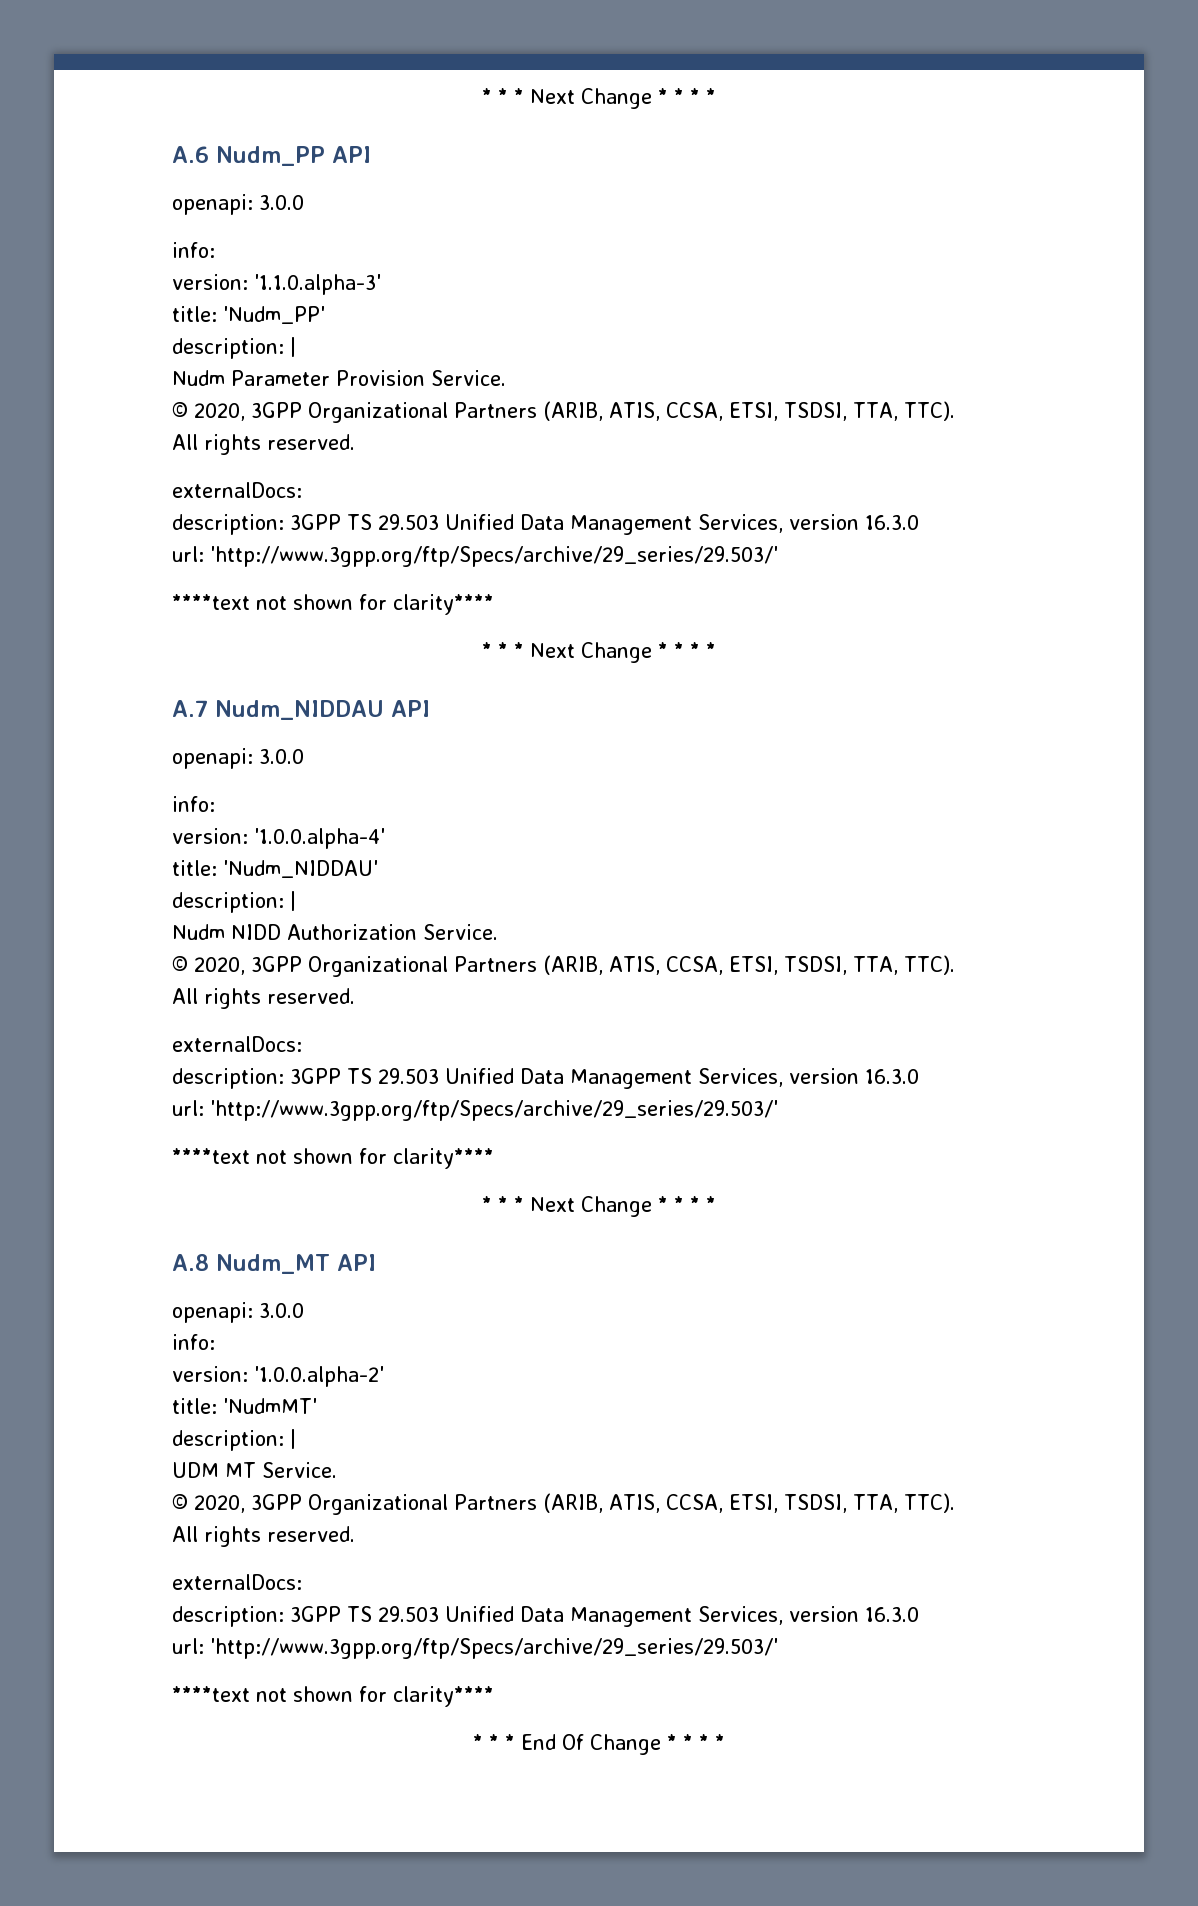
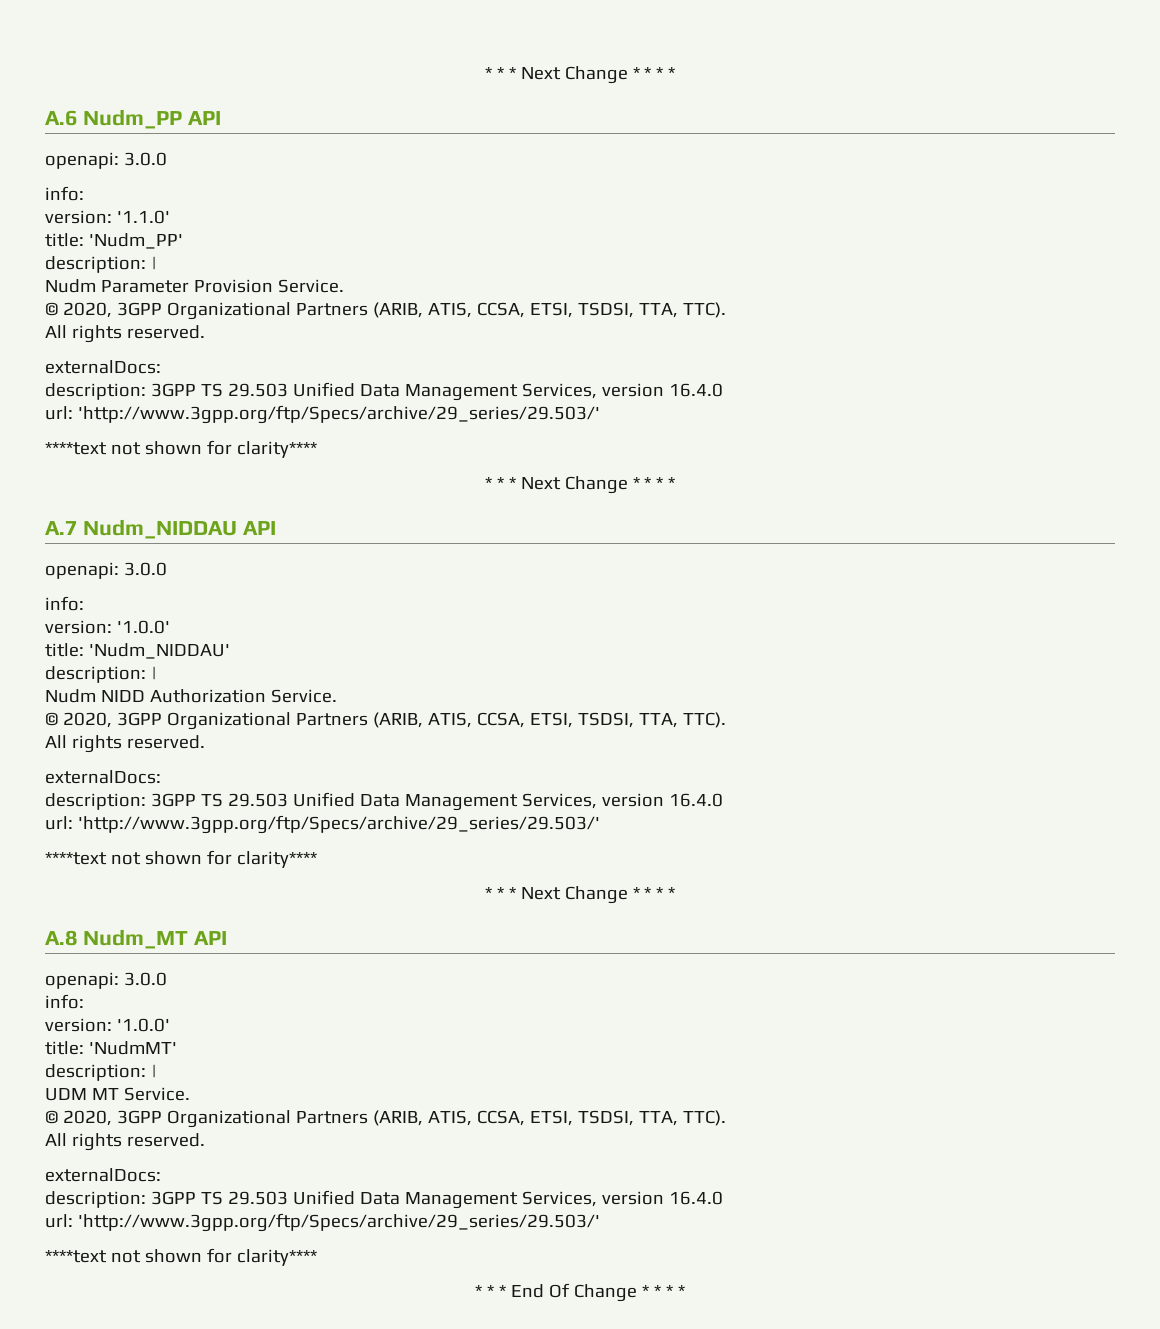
[254,274,381,295] '1.1.0.alpha-3' -> [116,210,170,224] '1.1.0'
[865,515,919,530] 16.3.0 -> [668,383,723,397] 16.4.0
[254,828,385,849] '1.0.0.alpha-4' -> [116,620,170,634] '1.0.0'
[865,1069,919,1084] 16.3.0 -> [668,793,723,807] 16.4.0
[254,1366,384,1387] '1.0.0.alpha-2' -> [116,1018,170,1032] '1.0.0'
[865,1607,919,1622] 16.3.0 -> [668,1191,723,1205] 16.4.0

